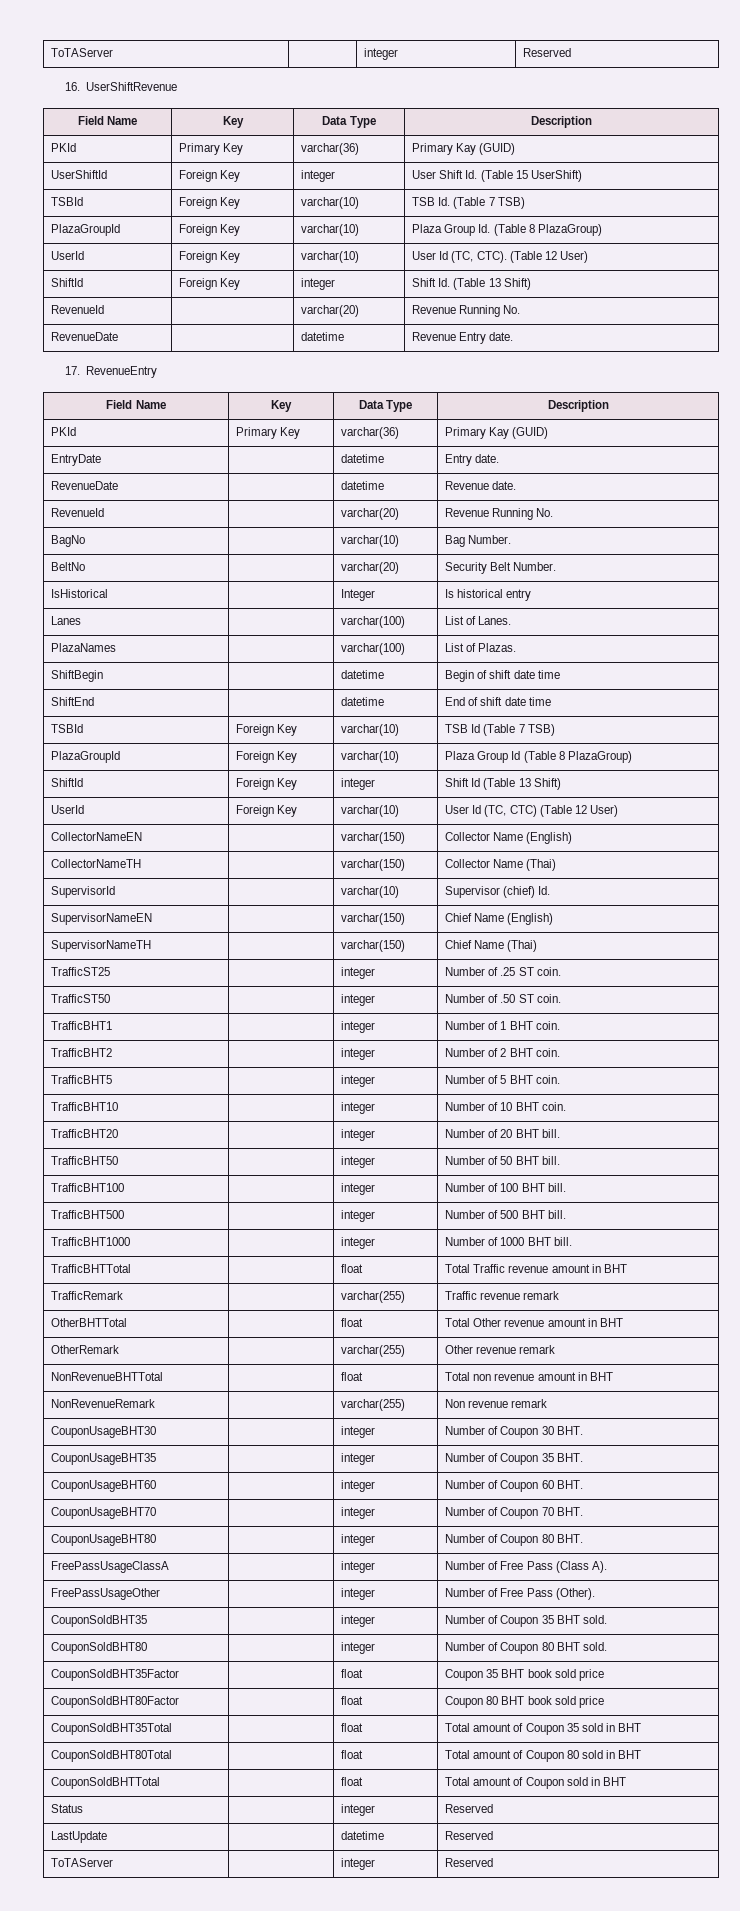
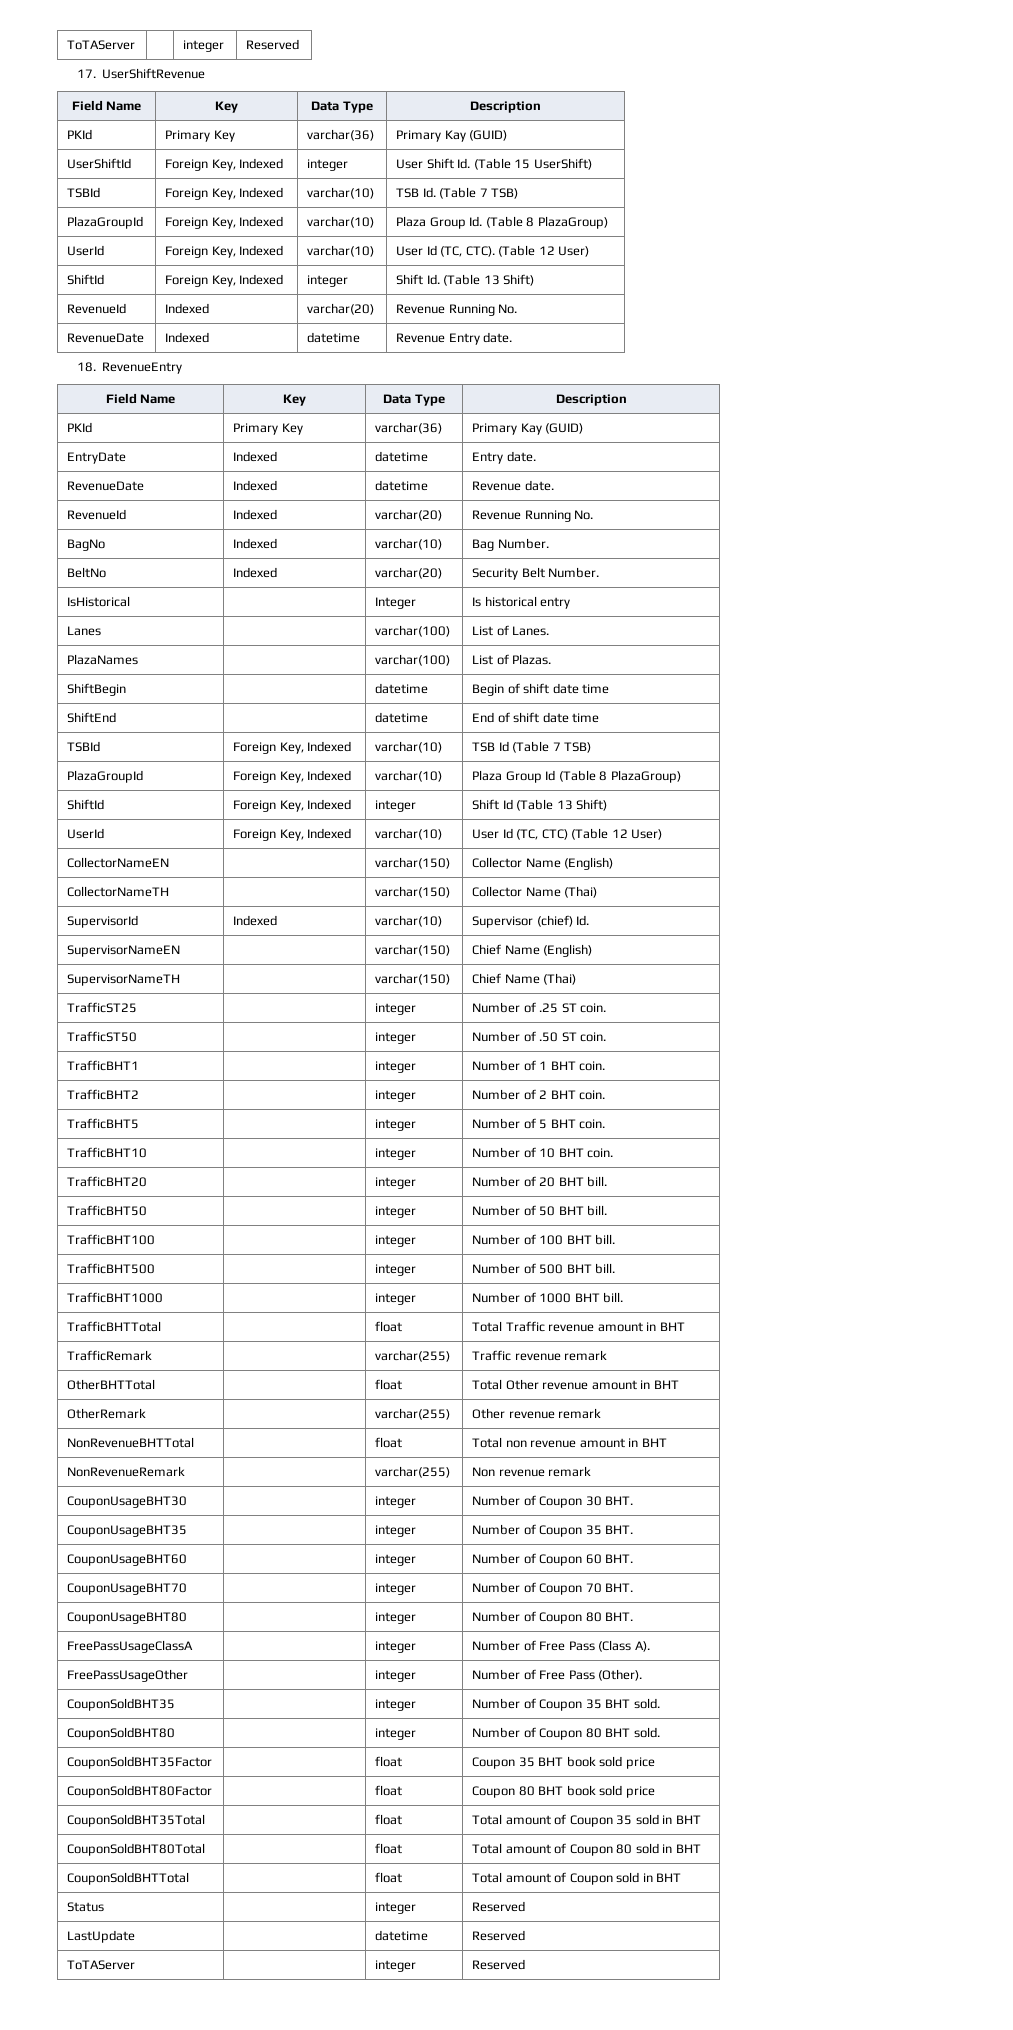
[64,82,80,91] 16. -> [76,69,96,78] 17.
[220,170,241,182] Key -> [211,158,284,171] Key, Indexed
[220,197,241,209] Key -> [211,187,284,200] Key, Indexed
[220,224,241,236] Key -> [211,216,284,229] Key, Indexed
[220,251,241,263] Key -> [211,245,284,258] Key, Indexed
[220,278,241,290] Key -> [211,274,284,287] Key, Indexed
(105, 309) none -> [165,303,210,314] Indexed
(119, 336) none -> [165,332,210,343] Indexed
[64,366,80,375] 17. -> [76,362,96,372] 18.
(102, 460) none -> [233,451,278,462] Indexed
(119, 485) none -> [233,480,278,491] Indexed
(105, 512) none -> [233,509,278,520] Indexed
(86, 541) none -> [233,538,278,549] Indexed
(86, 566) none -> [233,567,278,578] Indexed
[277,724,298,736] Key -> [279,741,352,754] Key, Indexed
[277,751,298,763] Key -> [279,770,352,783] Key, Indexed
[277,778,298,790] Key -> [279,799,352,812] Key, Indexed
[277,805,298,817] Key -> [279,828,352,841] Key, Indexed
(116, 892) none -> [233,915,278,926] Indexed

